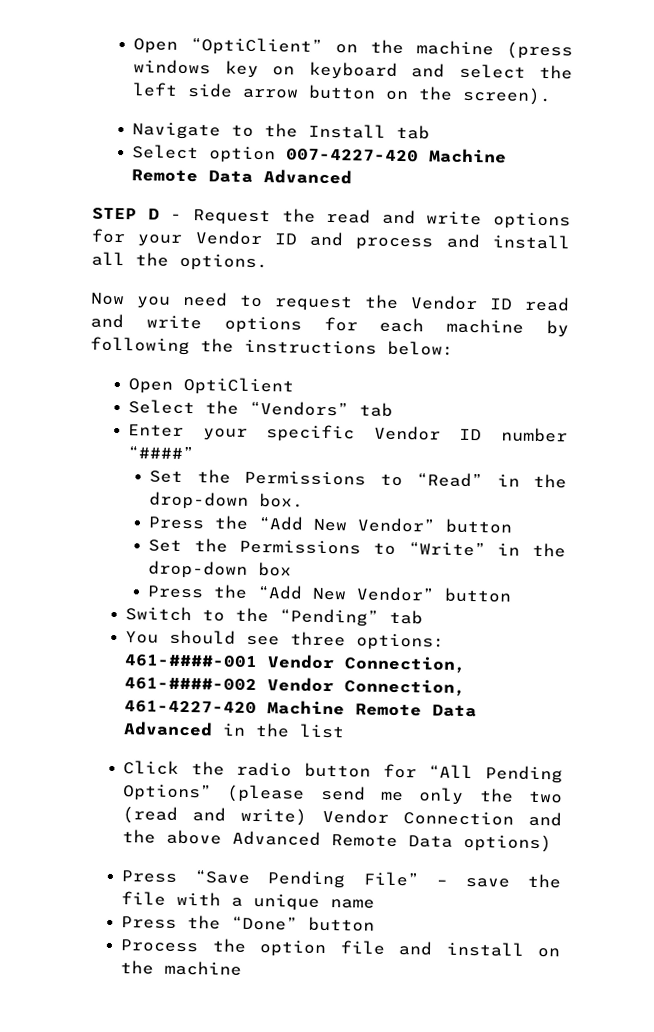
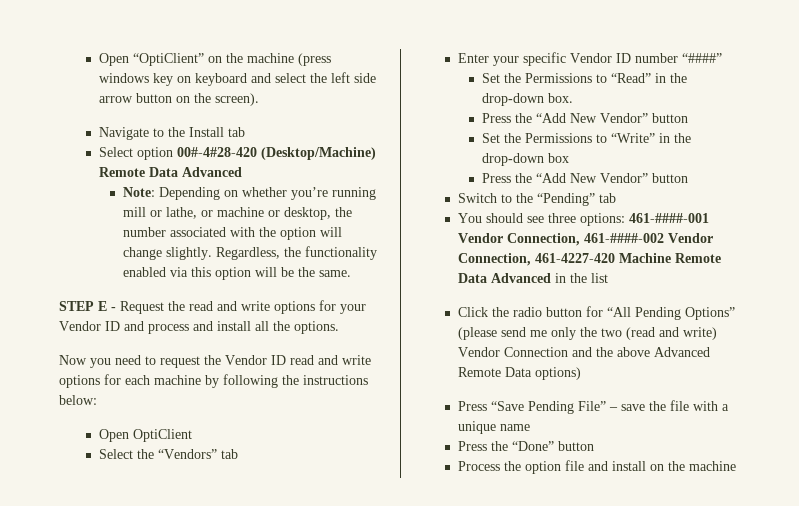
[286,148,508,164] [131,169,353,185] 007-4227-420 Machine Remote Data Advanced -> [176,147,376,160] [98,167,242,177] [122,187,376,200] [122,207,352,220] [122,227,342,240] [122,246,377,260] [122,267,351,280] 00#-4#28-420 (Desktop/Machine) Remote Data Advanced // Note: Depending on whether you’re running mill or lathe, or machine or desktop, the number associated with the option will change slightly. Regardless, the functionality enabled via this option will be the same.
[147,208,160,220] D -> [98,301,107,311] E

